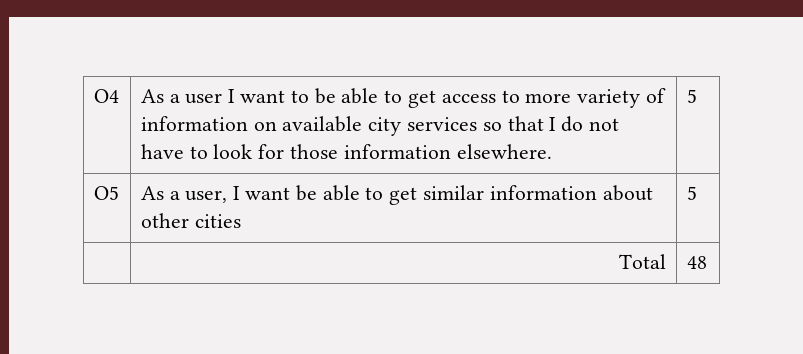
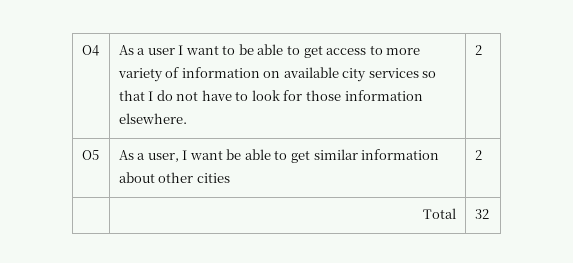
[686,89,697,103] 5 -> [474,45,482,55] 2
[686,186,697,200] 5 -> [474,150,482,160] 2
[686,256,707,269] 48 -> [474,209,489,219] 32

